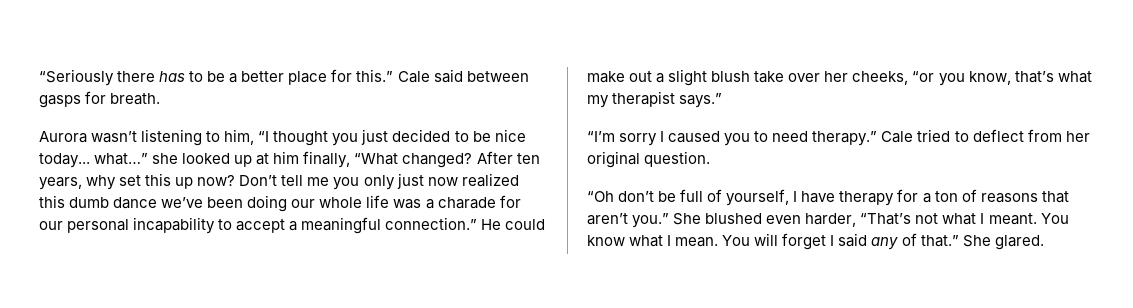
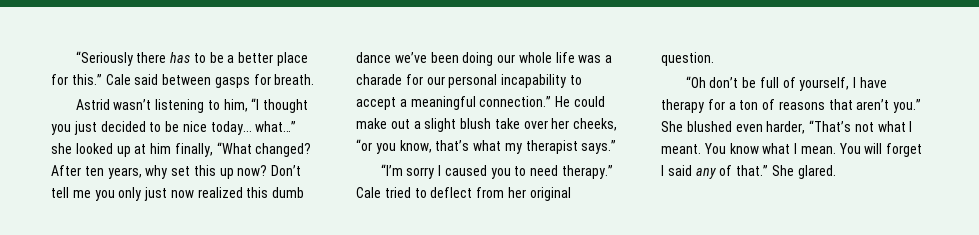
[39,131,87,143] Aurora -> [75,99,110,110] Astrid

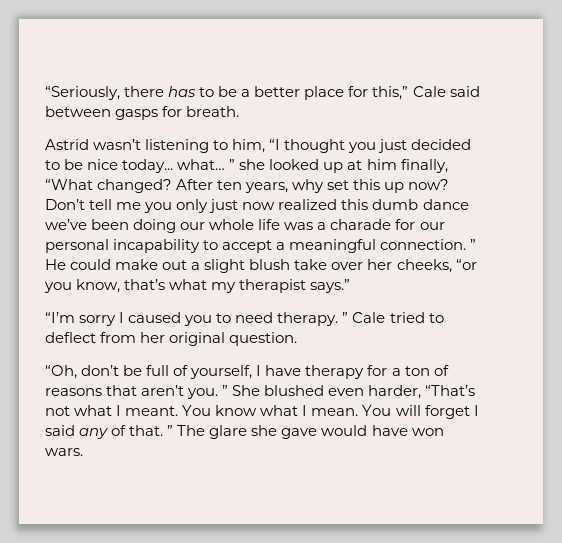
[75,51,133,66] “Seriously -> [45,86,120,100] “Seriously,
[71,74,102,85] this.” -> [372,86,409,100] this,”
[255,121,297,132] what…” -> [177,159,236,170] what… ”
[479,96,552,107] connection.” -> [380,239,477,250] connection. ”
[562,165,614,179] therapy.” -> [277,312,349,326] therapy. ”
[685,76,706,88] “Oh -> [45,365,77,379] “Oh,
[893,99,922,113] you.” -> [187,385,229,399] you. ”
[736,165,836,179] that.” She glared. -> [129,425,444,439] [45,448,83,456] that. ” The glare she gave would have won wars.

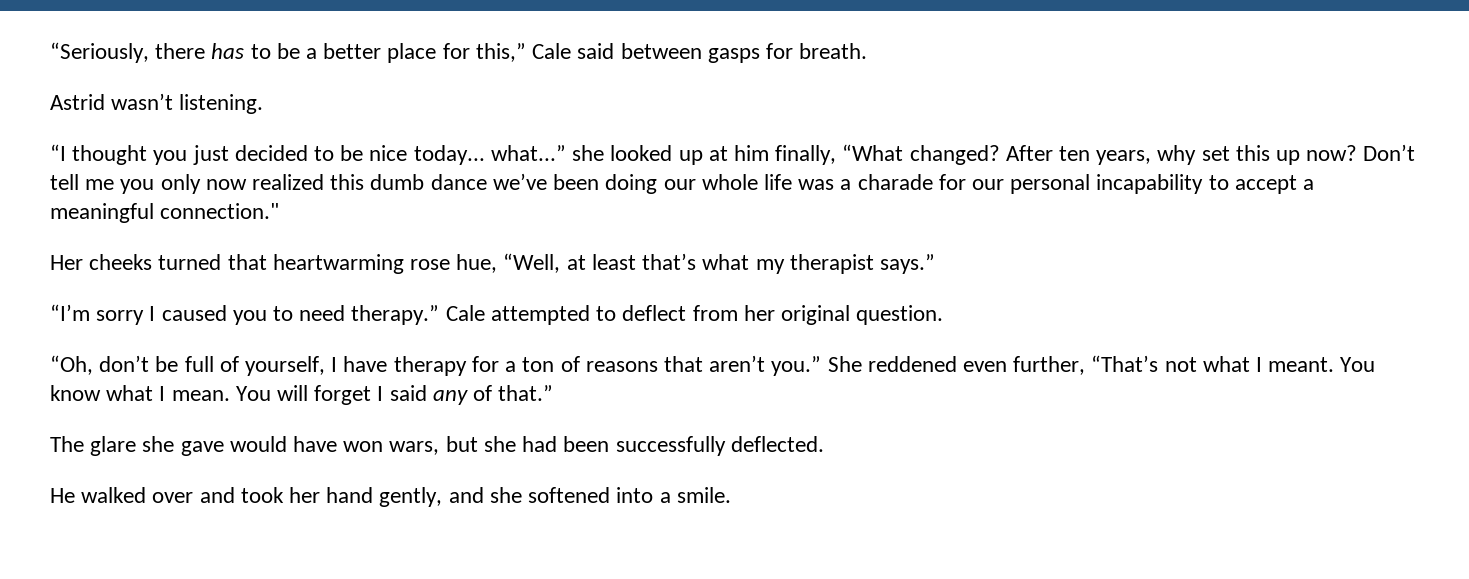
[145,139,266,153] listening to him, -> [179,94,264,114] listening. //
[177,159,236,170] what… ” -> [490,145,566,161] what...”
[209,199,239,213] just -> (201, 184) none
[380,239,477,250] [45,259,477,273] [44,279,121,293] connection. ” He could make out a slight blush take over her cheeks, “or you know, -> [160,203,280,219] [50,253,636,274] connection." // Her cheeks turned that heartwarming rose hue, “Well, at least
[277,312,425,326] therapy. ” Cale tried -> [351,305,590,325] therapy.” Cale attempted
[187,385,422,399] you. ” She blushed even harder, -> [771,356,1086,376] you.” She reddened even further,
[129,425,174,436] that. ” -> [498,385,554,401] that.” //
[45,448,83,456] wars. -> [389,436,824,456] [50,487,731,507] wars, but she had been successfully deflected. // He walked over and took her hand gently, and she softened into a smile.

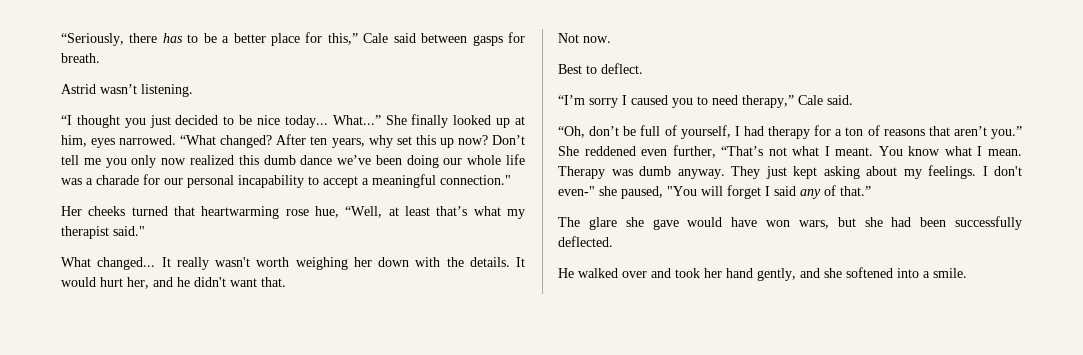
[490,145,837,165] what...” she looked up at him finally, -> [332,114,525,128] [61,135,177,148] What...” She finally looked up at him, eyes narrowed.
[879,254,935,274] says.” -> [113,226,145,236] [61,257,525,270] [61,277,286,289] [558,33,611,43] [558,63,643,74] said." // What changed... It really wasn't worth weighing her down with the details. It would hurt her, and he didn't want that. // Not now. // Best to deflect.
[351,305,944,325] therapy.” Cale attempted to deflect from her original question. -> [742,95,853,108] therapy,” Cale said.
[343,356,388,372] have -> [743,126,764,136] had
[235,386,271,401] You -> [558,165,1022,179] [558,186,697,199] Therapy was dumb anyway. They just kept asking about my feelings. I don't even-" she paused, "You

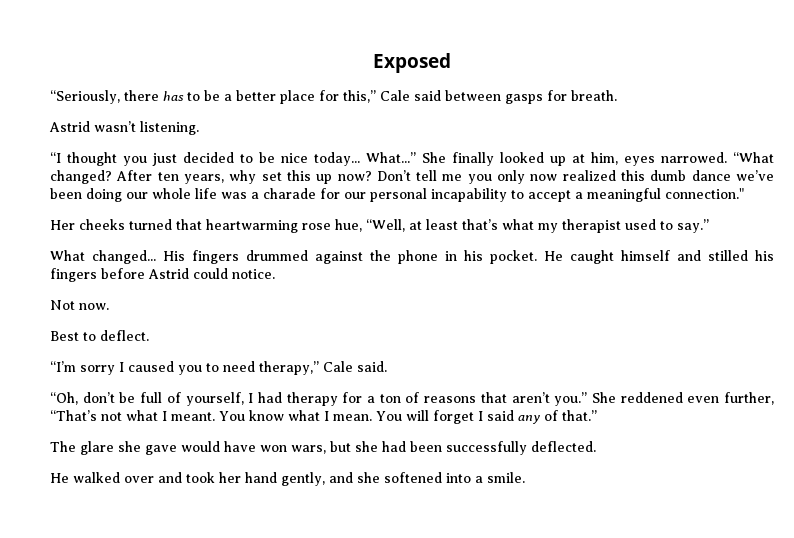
(61, 39) none -> [373,53,451,73] Exposed //
[113,226,145,236] said." -> [625,219,709,233] used to say.”
[161,257,525,270] [61,277,286,289] It really wasn't worth weighing her down with the details. It would hurt her, and he didn't want that. -> [163,250,774,264] [50,268,275,282] His fingers drummed against the phone in his pocket. He caught himself and stilled his fingers before Astrid could notice.
[558,165,1022,179] [558,186,697,199] Therapy was dumb anyway. They just kept asking about my feelings. I don't even-" she paused, "You -> [376,411,402,421] You

